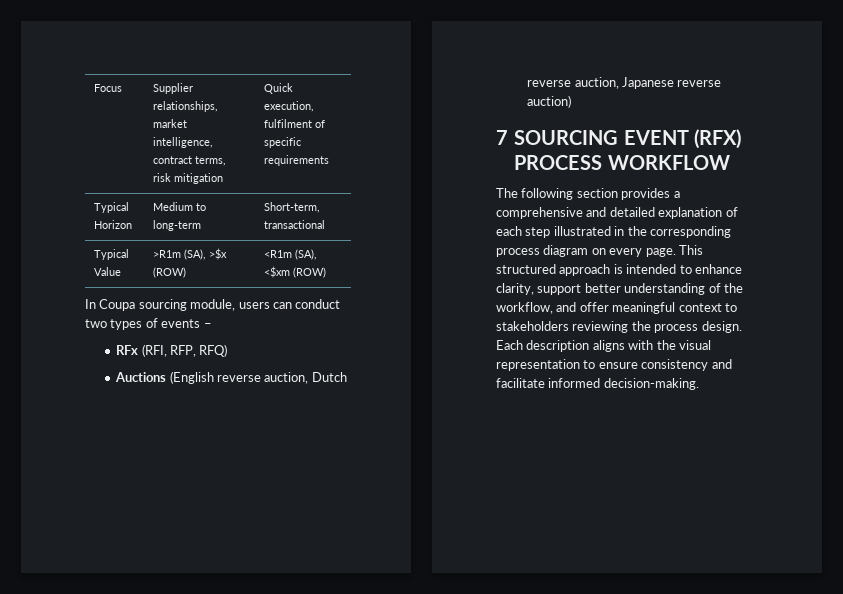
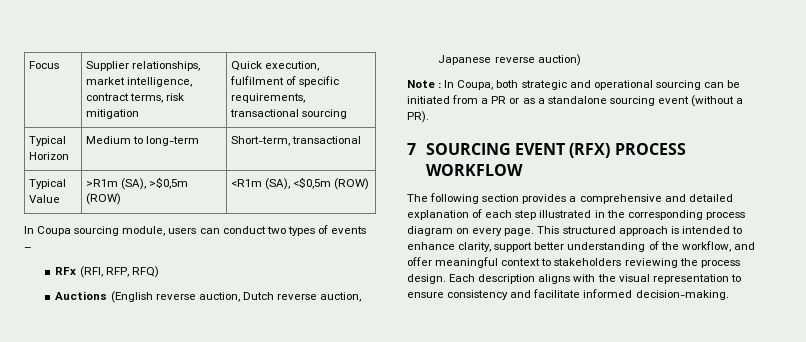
[264,155,330,166] requirements -> [230,93,305,103] [229,109,348,119] requirements, transactional sourcing
[209,248,228,260] >$x -> [149,177,189,189] >$0,5m
[264,266,291,278] <$xm -> [293,177,332,189] <$0,5m
(572, 101) none -> [407,80,741,90] [407,95,744,107] [407,111,429,123] // Note : In Coupa, both strategic and operational sourcing can be initiated from a PR or as a standalone sourcing event (without a PR).

